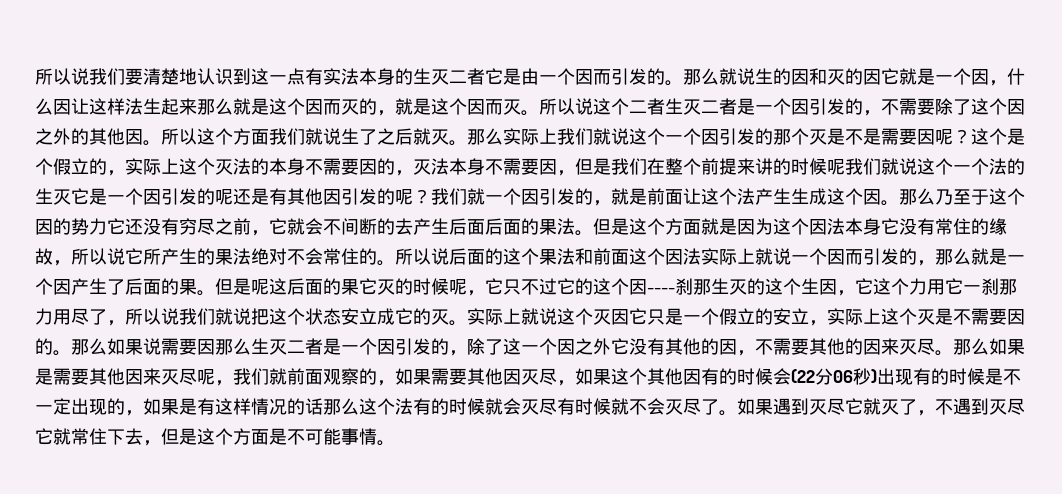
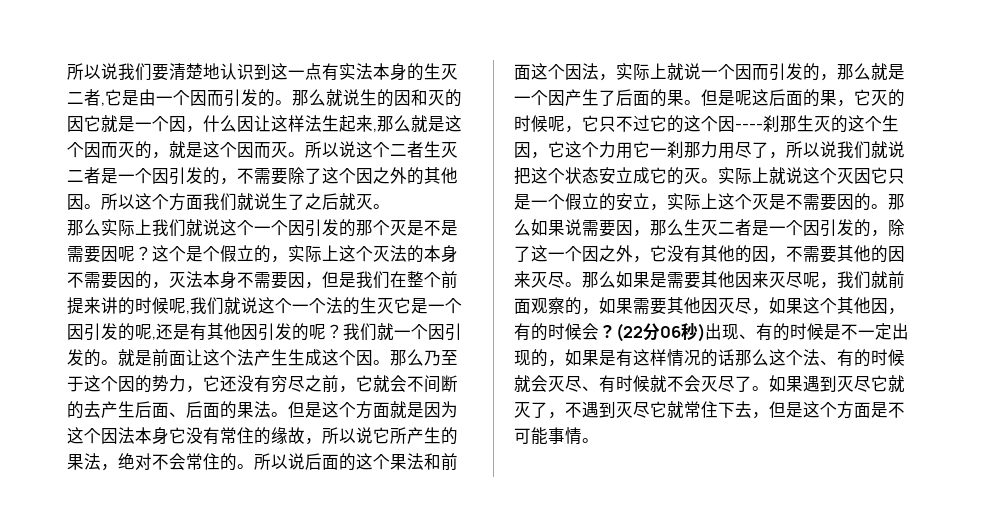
(485, 76) none -> [101,102,105,106] ,
(197, 106) none -> [373,128,377,132] ,
(467, 143) none -> (390, 206) //
(845, 167) none -> [186,310,190,314] ,
(233, 197) none -> [152,336,156,340] ,
[593,200,611,206] ， -> [101,360,118,365] 。
(107, 226) none -> [186,386,203,393] ，
(485, 227) none -> [169,412,186,417] 、
(251, 256) none -> [101,464,118,471] ，
(701, 256) none -> [599,74,616,81] ，
(359, 287) none -> [837,100,854,107] ，
(215, 347) none -> [633,230,650,237] ，
(611, 346) none -> [633,256,650,263] ，
(701, 377) none -> [888,308,905,315] ，
(791, 376) none -> [599,325,616,338] ？
(913, 377) none -> [739,334,756,339] 、
(413, 406) none -> [820,360,837,365] 、
(557, 406) none -> [582,386,599,391] 、

